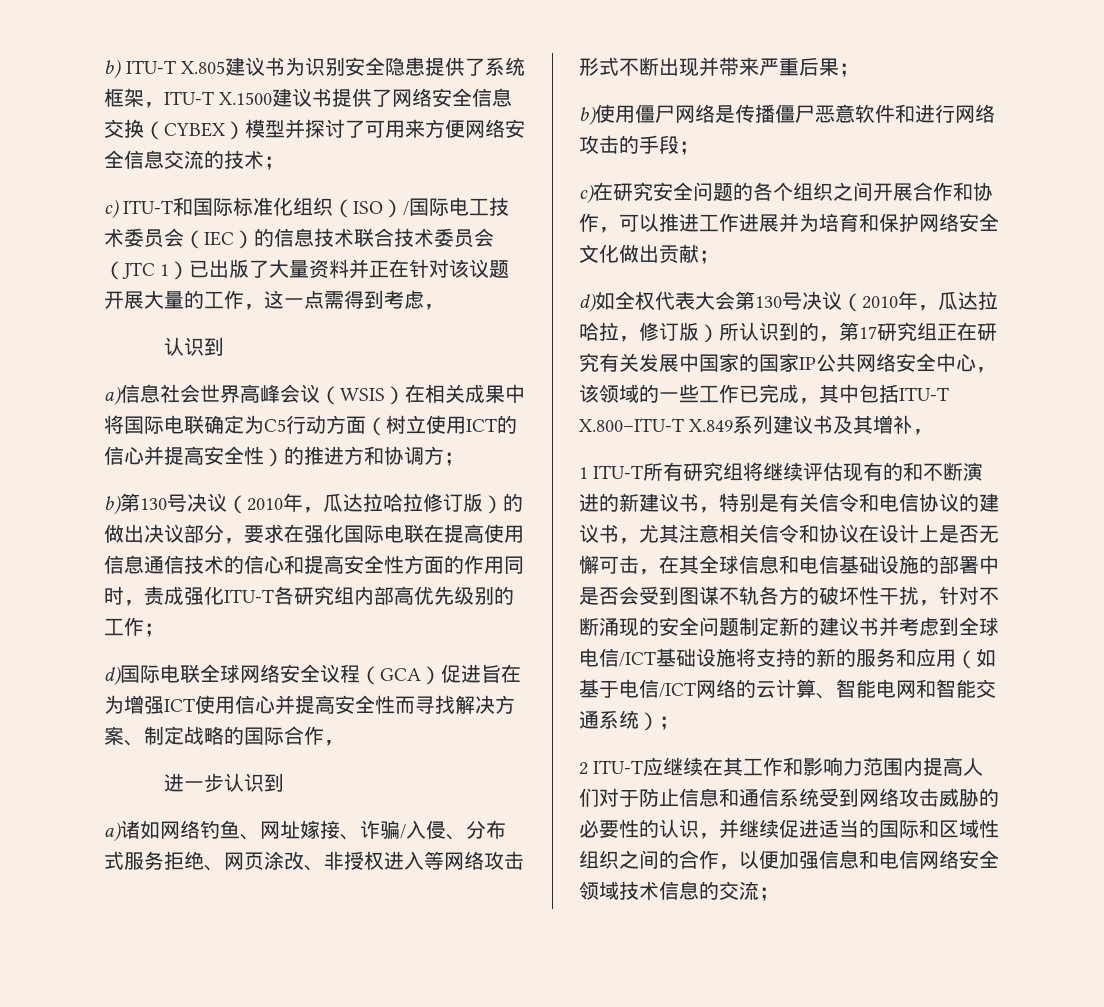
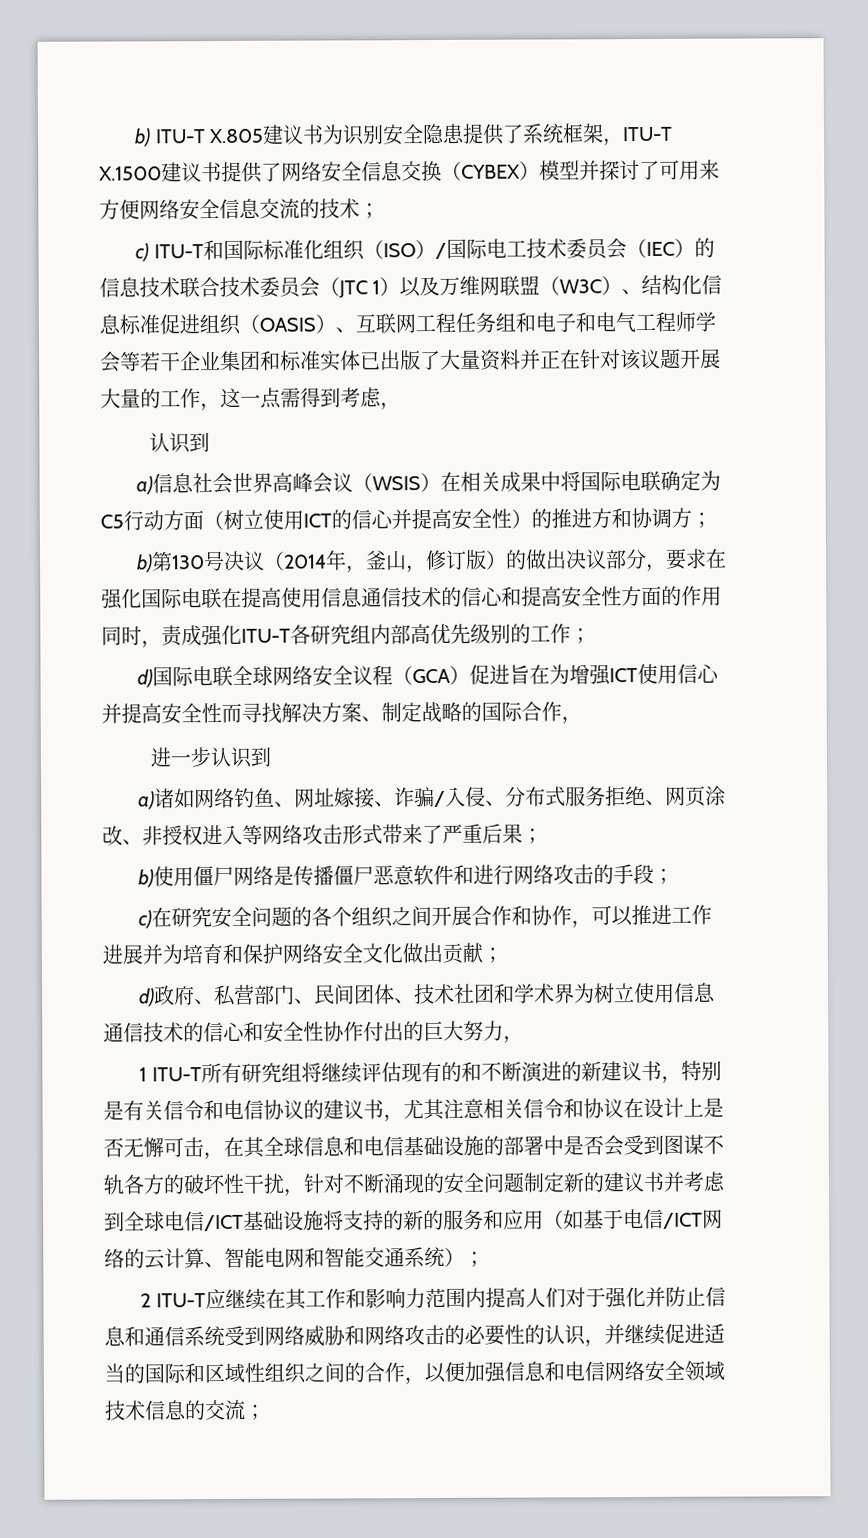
(190, 270) none -> [399,274,723,298] [99,311,716,336] [100,350,361,373] 以及万维网联盟（W3C）、结构化信息标准促进组织（OASIS）、互联网工程任务组和电子和电气工程师学会等若干企业集团和标准实体
[247,493,423,513] 2010年，瓜达拉哈拉 -> [283,550,428,574] 2014年，釜山，
[619,57,759,77] 不断出现并带来 -> [382,824,443,845] 带来了
[595,291,998,312] [579,322,997,343] [579,353,996,373] [579,384,949,404] [579,415,914,434] 如全权代表大会第130号决议（2010年，瓜达拉哈拉，修订版）所认识到的，第17研究组正在研究有关发展中国家的国家IP公共网络安全中心，该领域的一些工作已完成，其中包括ITU-T X.800–ITU-T X.849系列建议书及其增补 -> [154,982,717,1007] [103,1020,504,1043] 政府、私营部门、民间团体、技术社团和学术界为树立使用信息通信技术的信心和安全性协作付出的巨大努力
(639, 798) none -> [604,1286,666,1309] 强化并
[899,788,979,807] 攻击威胁 -> [304,1324,445,1347] 威胁和网络攻击

